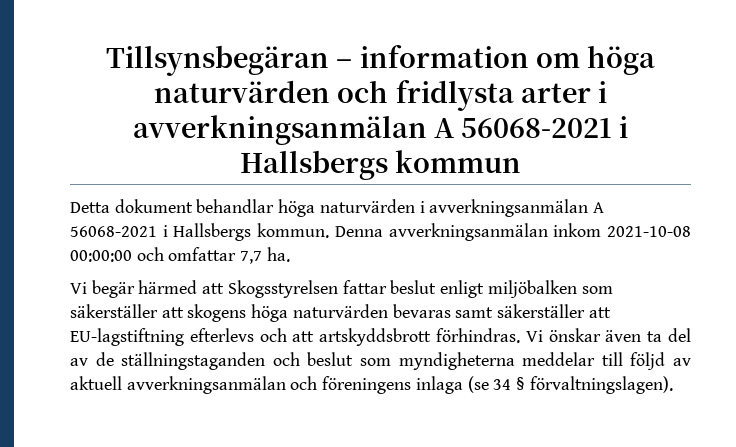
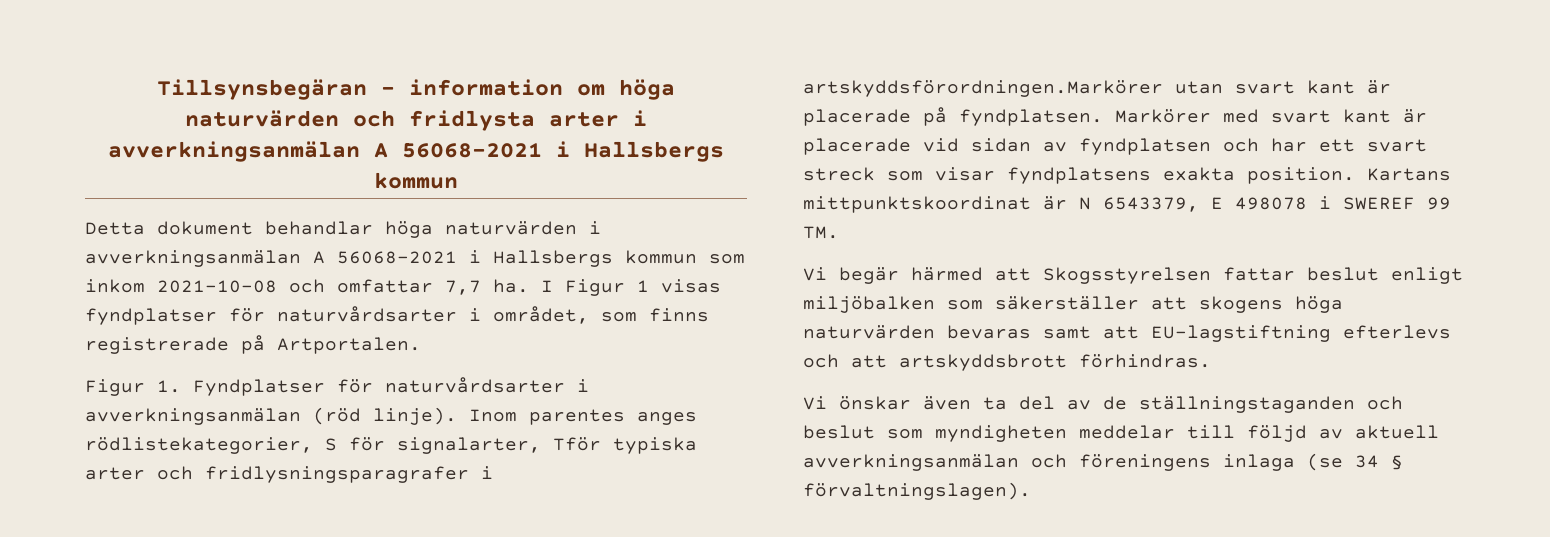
[257,223,548,241] kommun. Denna avverkningsanmälan -> [625,250,745,264] kommun som
[70,250,132,262] 00:00:00 -> (277, 286) none
(290, 254) none -> [541,279,721,296] [85,306,709,325] [85,335,421,354] [85,377,589,396] [85,407,697,425] [85,437,697,454] [85,466,493,483] [803,80,1391,97] [803,107,1427,126] [803,138,1427,155] [803,167,1451,184] [803,196,1451,213] [803,226,839,239] I Figur 1 visas fyndplatser för naturvårdsarter i området, som finns registrerade på Artportalen. // Figur 1. Fyndplatser för naturvårdsarter i avverkningsanmälan (röd linje). Inom parentes anges rödlistekategorier, S för signalarter, Tför typiska arter och fridlysningsparagrafer i artskyddsförordningen.Markörer utan svart kant är placerade på fyndplatsen. Markörer med svart kant är placerade vid sidan av fyndplatsen och har ett svart streck som visar fyndplatsens exakta position. Kartans mittpunktskoordinat är N 6543379, E 498078 i SWEREF 99 TM.
[497,304,586,318] säkerställer -> (1091, 332) none
(520, 335) none -> (1211, 361) //
[398,352,515,370] myndigheterna -> [935,425,1067,442] myndigheten

